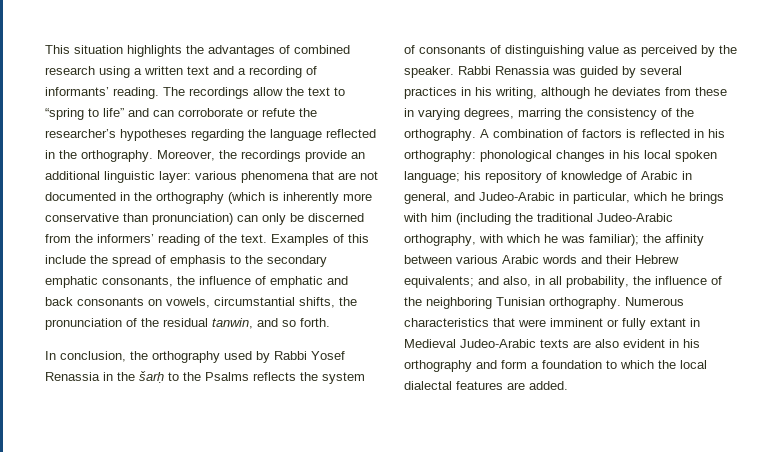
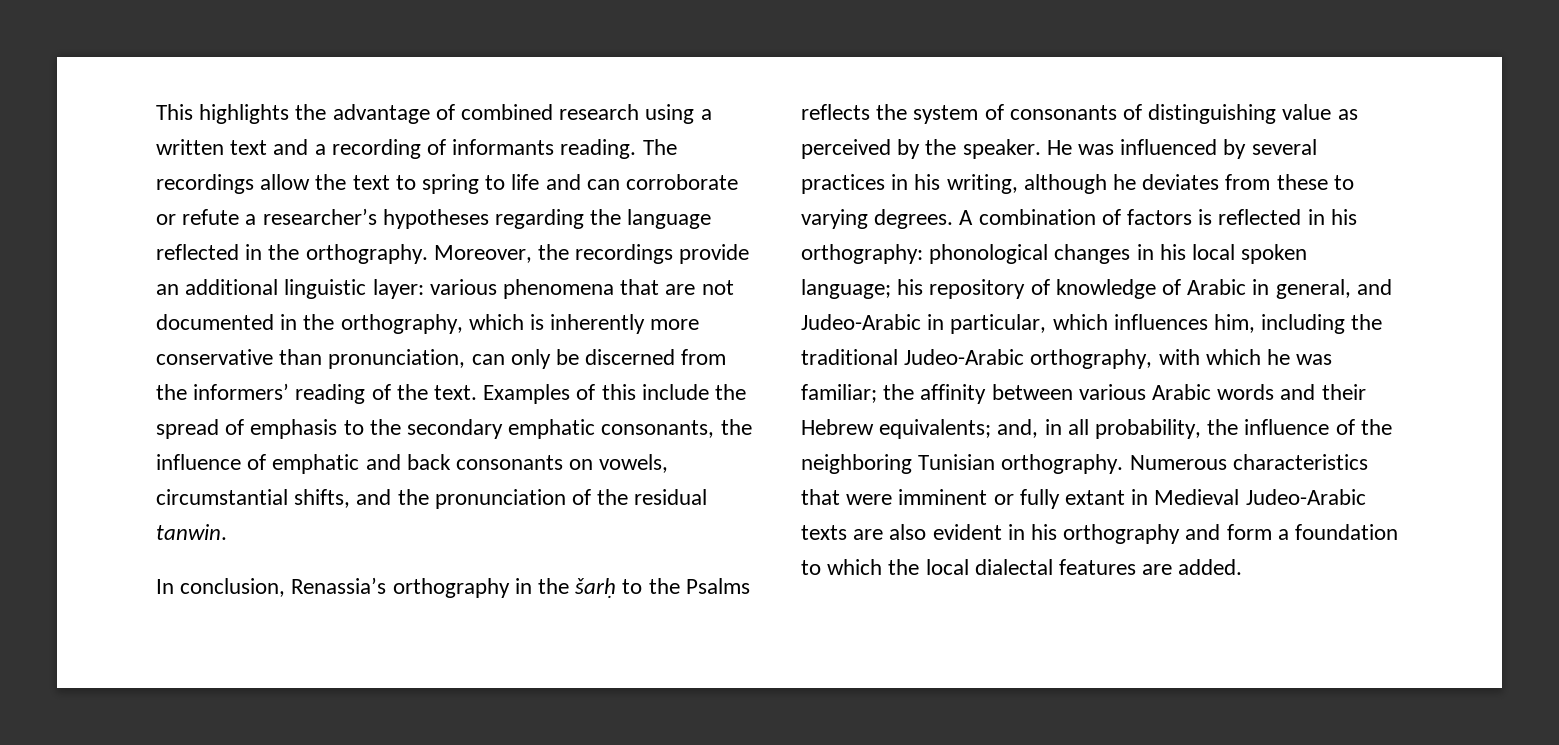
[74,45,123,54] situation -> (193, 112) none
[208,45,275,57] advantages -> [332,104,430,124] advantage
[45,87,109,96] informants’ -> [452,139,555,155] informants
[45,108,124,120] “spring to life” -> [422,174,540,194] spring to life
[299,108,317,117] the -> [245,214,257,225] a
[156,192,265,204] orthography (which -> [340,314,524,334] orthography, which
[152,213,233,225] pronunciation) -> [328,349,466,369] pronunciation,
(335, 302) none -> [356,489,392,505] and
[212,318,330,329] [45,351,345,363] [45,372,100,381] tanwin, and so forth. // In conclusion, the orthography used by Rabbi Yosef Renassia -> [156,524,227,540] [156,577,510,598] tanwin. // In conclusion, Renassia’s orthography
[458,66,618,78] Rabbi Renassia was guided -> [1046,139,1218,155] He was influenced
[404,108,694,120] [404,129,476,141] in varying degrees, marring the consistency of the orthography. -> [1333,175,1354,190] [801,209,954,229] to varying degrees.
[671,192,724,204] [403,213,511,225] he brings with him (including -> [1113,314,1346,334] influences him, including
[589,234,639,246] familiar); -> [801,384,877,403] familiar;
[478,276,531,287] and also, -> [997,419,1039,438] and,

